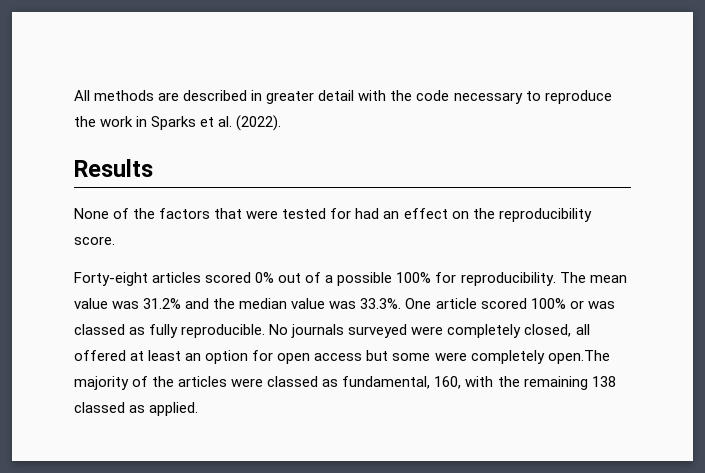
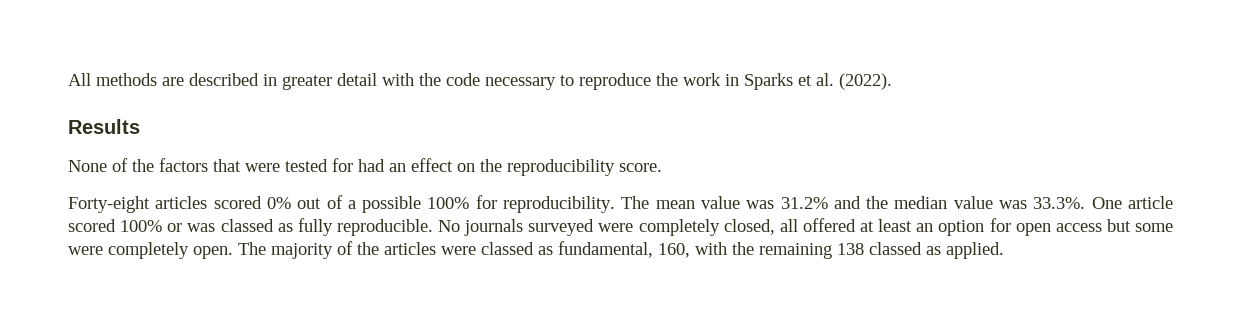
[547,350,610,364] open.The -> [193,242,266,259] open. The

